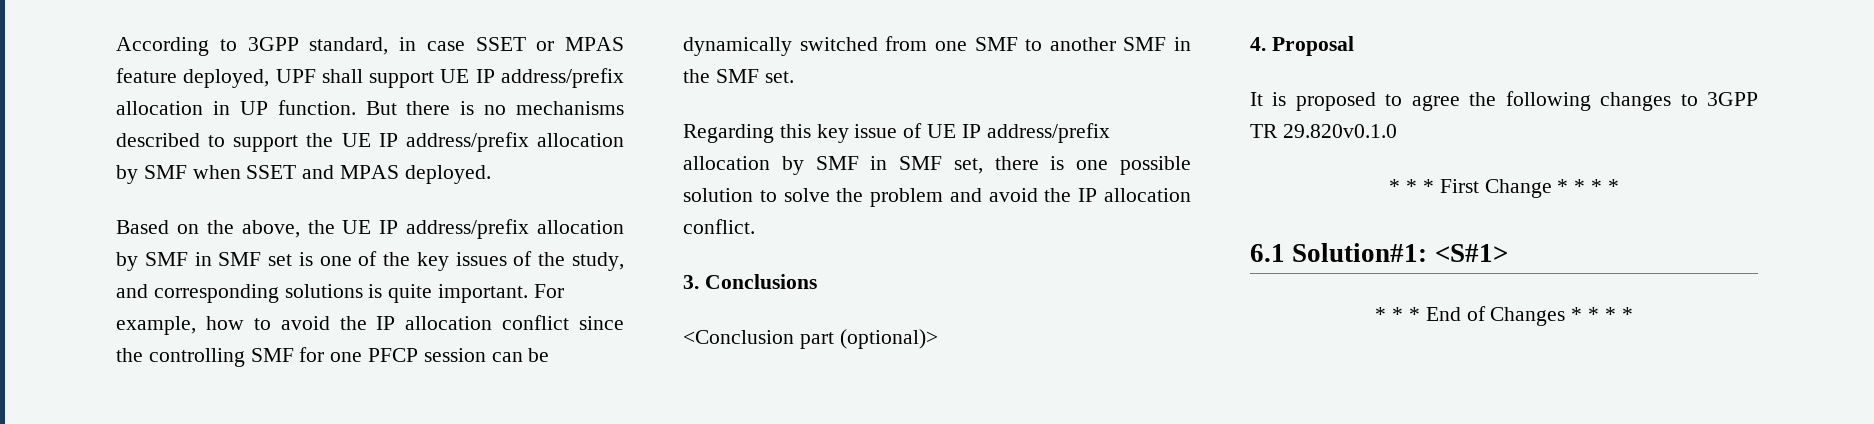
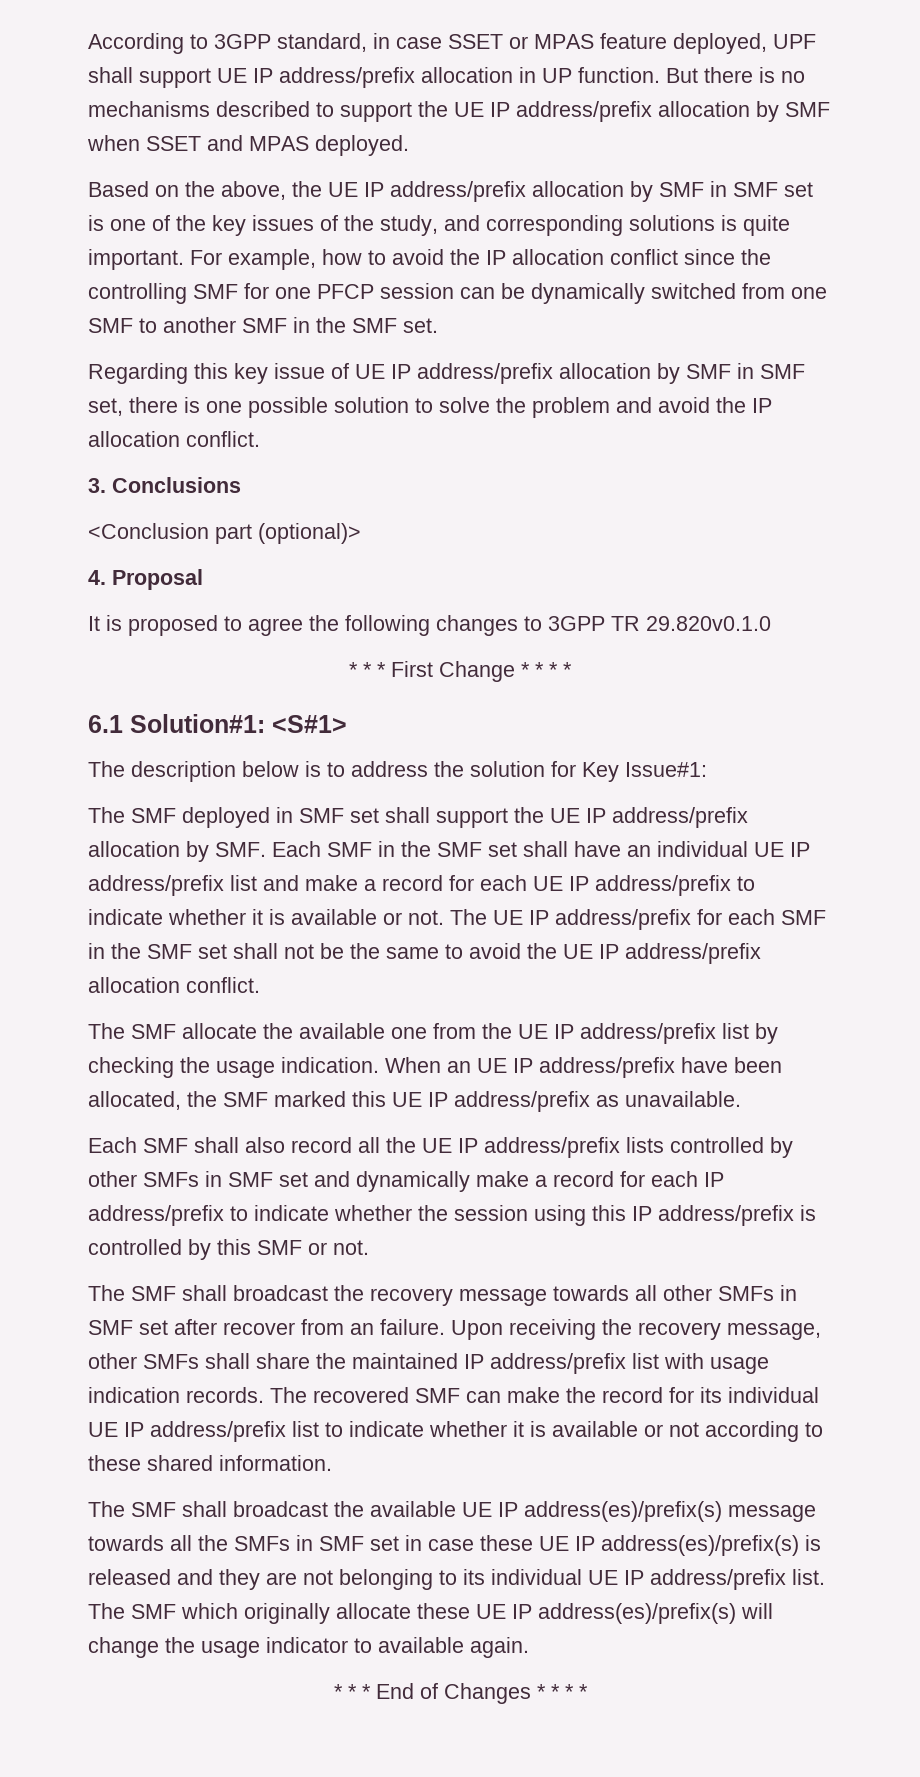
(1508, 253) none -> [88,761,707,782] [88,807,748,828] [88,841,810,862] [88,875,755,896] [88,909,826,930] [88,943,761,964] [88,977,260,993] [88,1023,778,1044] [88,1057,782,1078] [88,1091,741,1112] [88,1137,793,1158] [88,1171,724,1192] [88,1205,816,1226] [88,1239,369,1260] [88,1285,797,1306] [88,1319,821,1340] [88,1353,769,1374] [88,1387,819,1403] [88,1421,823,1442] [88,1455,332,1471] [88,1501,816,1522] [88,1535,821,1556] [88,1569,825,1590] [88,1603,773,1624] [88,1637,529,1658] // The description below is to address the solution for Key Issue#1: // The SMF deployed in SMF set shall support the UE IP address/prefix allocation by SMF. Each SMF in the SMF set shall have an individual UE IP address/prefix list and make a record for each UE IP address/prefix to indicate whether it is available or not. The UE IP address/prefix for each SMF in the SMF set shall not be the same to avoid the UE IP address/prefix allocation conflict. // The SMF allocate the available one from the UE IP address/prefix list by checking the usage indication. When an UE IP address/prefix have been allocated, the SMF marked this UE IP address/prefix as unavailable. // Each SMF shall also record all the UE IP address/prefix lists controlled by other SMFs in SMF set and dynamically make a record for each IP address/prefix to indicate whether the session using this IP address/prefix is controlled by this SMF or not. // The SMF shall broadcast the recovery message towards all other SMFs in SMF set after recover from an failure. Upon receiving the recovery message, other SMFs shall share the maintained IP address/prefix list with usage indication records. The recovered SMF can make the record for its individual UE IP address/prefix list to indicate whether it is available or not according to these shared information. // The SMF shall broadcast the available UE IP address(es)/prefix(s) message towards all the SMFs in SMF set in case these UE IP address(es)/prefix(s) is released and they are not belonging to its individual UE IP address/prefix list. The SMF which originally allocate these UE IP address(es)/prefix(s) will change the usage indicator to available again.

